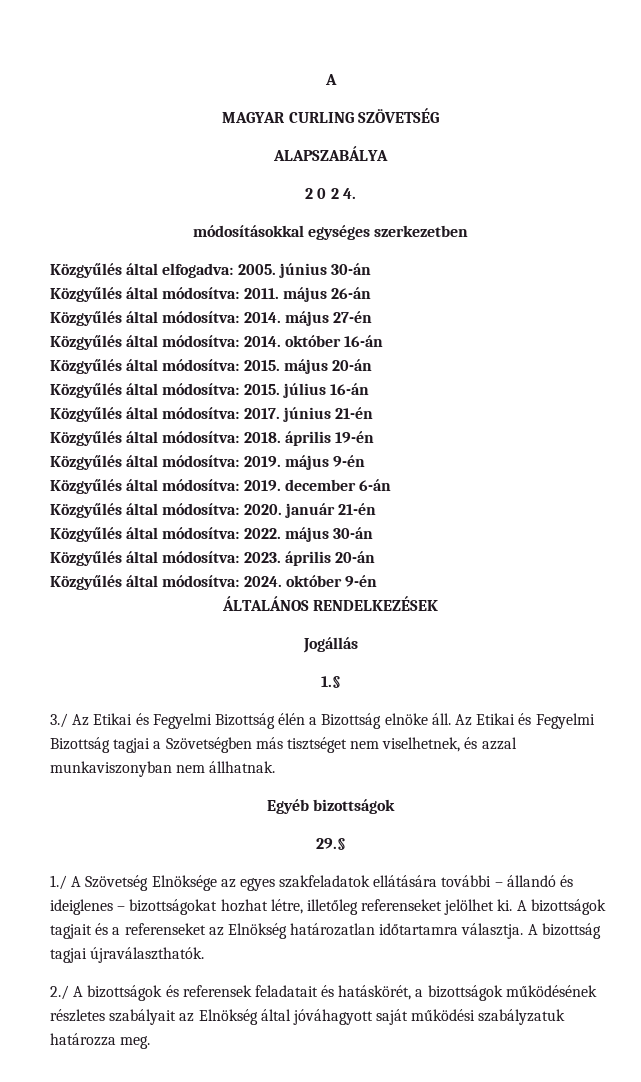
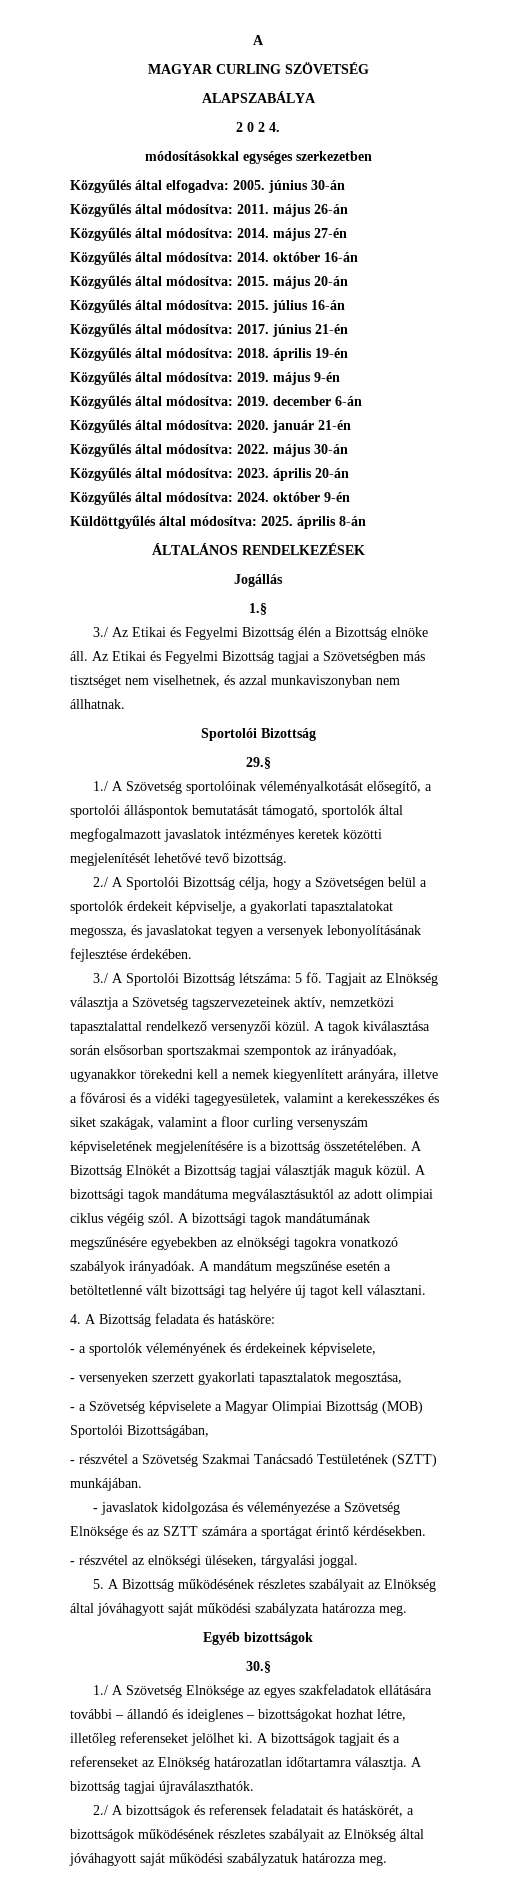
(377, 581) none -> [70,515,366,529] // Küldöttgyűlés által módosítva: 2025. április 8-án
(276, 767) none -> [200,728,316,741] [245,757,271,769] [92,781,432,794] [70,805,403,818] [70,828,382,842] [70,853,287,866] [92,877,427,890] [70,901,393,914] [70,925,421,938] [70,948,192,962] [92,972,438,986] [70,997,394,1010] [70,1021,430,1034] [70,1045,397,1058] [70,1069,438,1082] [70,1092,439,1106] [70,1116,368,1130] [70,1141,422,1154] [70,1165,426,1178] [70,1189,433,1202] [70,1213,370,1226] [70,1237,398,1250] [70,1261,391,1274] [70,1285,426,1298] [70,1313,275,1327] [70,1343,376,1356] [70,1372,402,1385] [70,1401,423,1414] [70,1425,209,1438] [70,1454,437,1467] [70,1478,142,1491] [92,1502,400,1515] [70,1526,426,1539] [70,1555,358,1568] [92,1579,436,1592] [70,1603,407,1616] // Sportolói Bizottság // 29.§ // 1./ A Szövetség sportolóinak véleményalkotását elősegítő, a sportolói álláspontok bemutatását támogató, sportolók által megfogalmazott javaslatok intézményes keretek közötti megjelenítését lehetővé tevő bizottság. // 2./ A Sportolói Bizottság célja, hogy a Szövetségen belül a sportolók érdekeit képviselje, a gyakorlati tapasztalatokat megossza, és javaslatokat tegyen a versenyek lebonyolításának fejlesztése érdekében. // 3./ A Sportolói Bizottság létszáma: 5 fő. Tagjait az Elnökség választja a Szövetség tagszervezeteinek aktív, nemzetközi tapasztalattal rendelkező versenyzői közül. A tagok kiválasztása során elsősorban sportszakmai szempontok az irányadóak, ugyanakkor törekedni kell a nemek kiegyenlített arányára, illetve a fővárosi és a vidéki tagegyesületek, valamint a kerekesszékes és siket szakágak, valamint a floor curling versenyszám képviseletének megjelenítésére is a bizottság összetételében. A Bizottság Elnökét a Bizottság tagjai választják maguk közül. A bizottsági tagok mandátuma megválasztásuktól az adott olimpiai ciklus végéig szól. A bizottsági tagok mandátumának megszűnésére egyebekben az elnökségi tagokra vonatkozó szabályok irányadóak. A mandátum megszűnése esetén a betöltetlenné vált bizottsági tag helyére új tagot kell választani. // 4. A Bizottság feladata és hatásköre: // - a sportolók véleményének és érdekeinek képviselete, // - versenyeken szerzett gyakorlati tapasztalatok megosztása, // - a Szövetség képviselete a Magyar Olimpiai Bizottság (MOB) Sportolói Bizottságában, // - részvétel a Szövetség Szakmai Tanácsadó Testületének (SZTT) munkájában. // - javaslatok kidolgozása és véleményezése a Szövetség Elnöksége és az SZTT számára a sportágat érintő kérdésekben. // - részvétel az elnökségi üléseken, tárgyalási joggal. // 5. A Bizottság működésének részletes szabályait az Elnökség által jóváhagyott saját működési szabályzata határozza meg.
[315,838,346,850] 29.§ -> [245,1661,271,1673] 30.§

